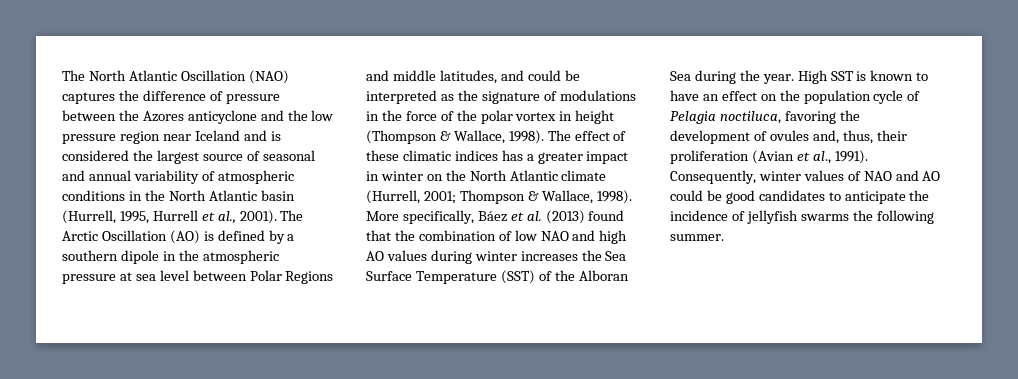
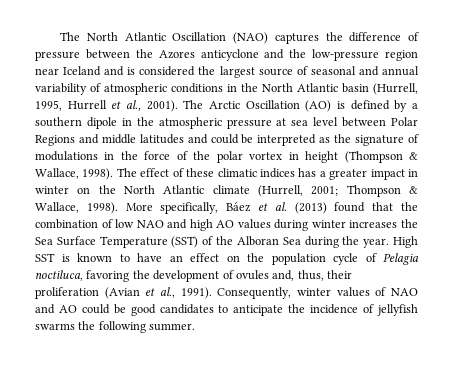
[311,110,334,121] [62,134,116,144] low pressure -> [312,49,380,61] low-pressure
[439,70,497,84] latitudes, -> [139,134,184,144] latitudes

